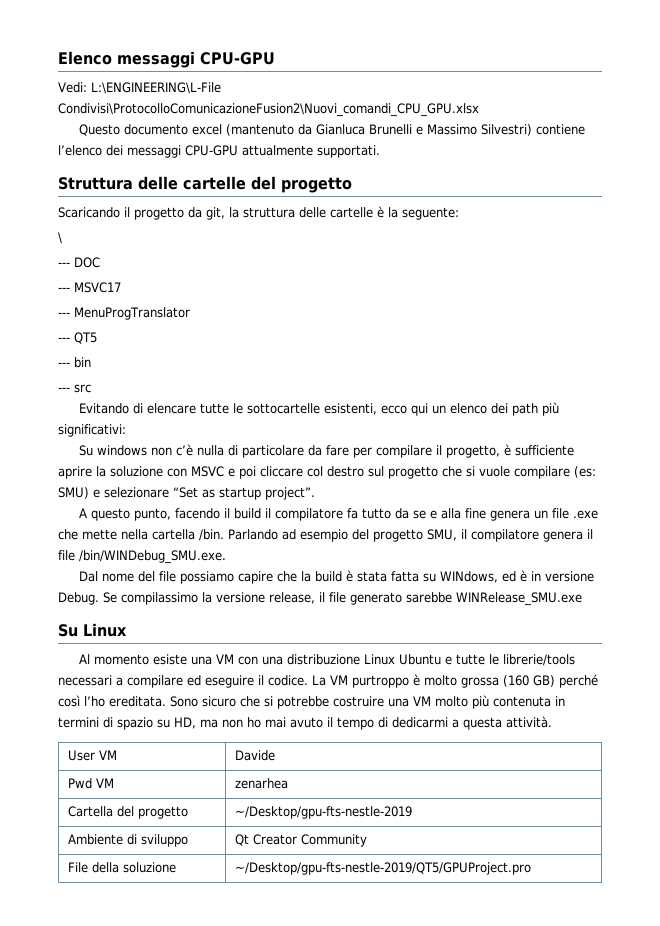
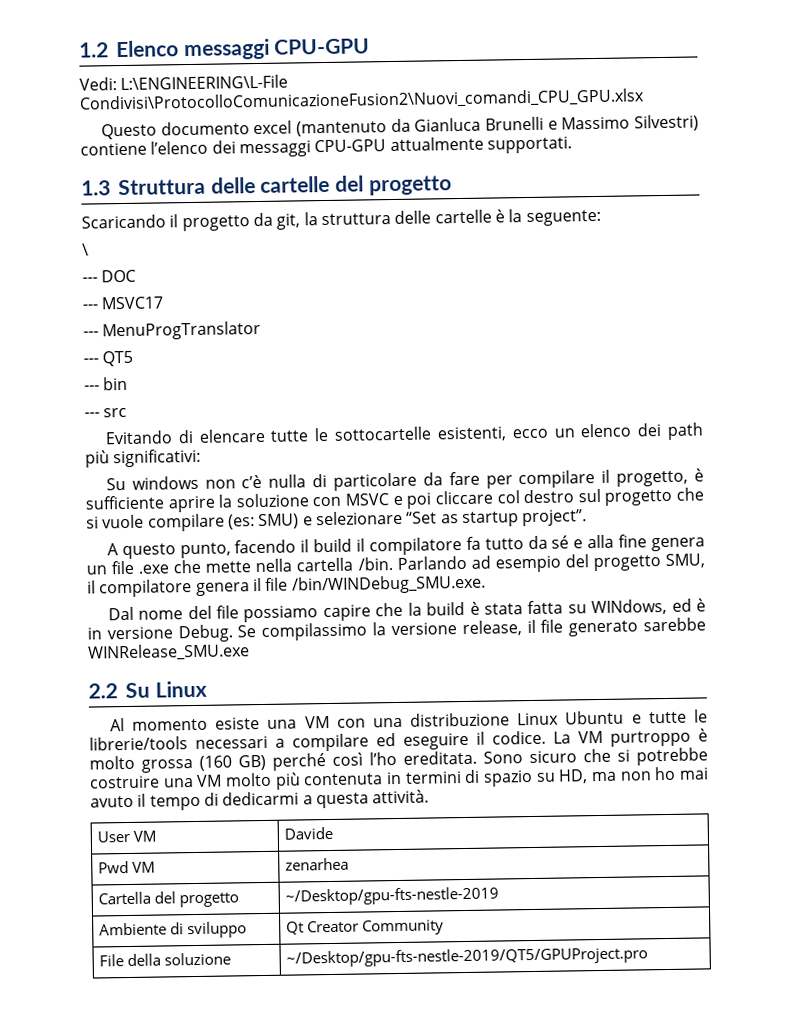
(58, 58) none -> [79,42,109,58] 1.2
(380, 151) none -> [81,180,111,196] 1.3
[411,403,429,416] qui -> (548, 433) none
[413,510,427,519] se -> [551,535,570,549] sé
(582, 599) none -> [88,683,118,699] 2.2

